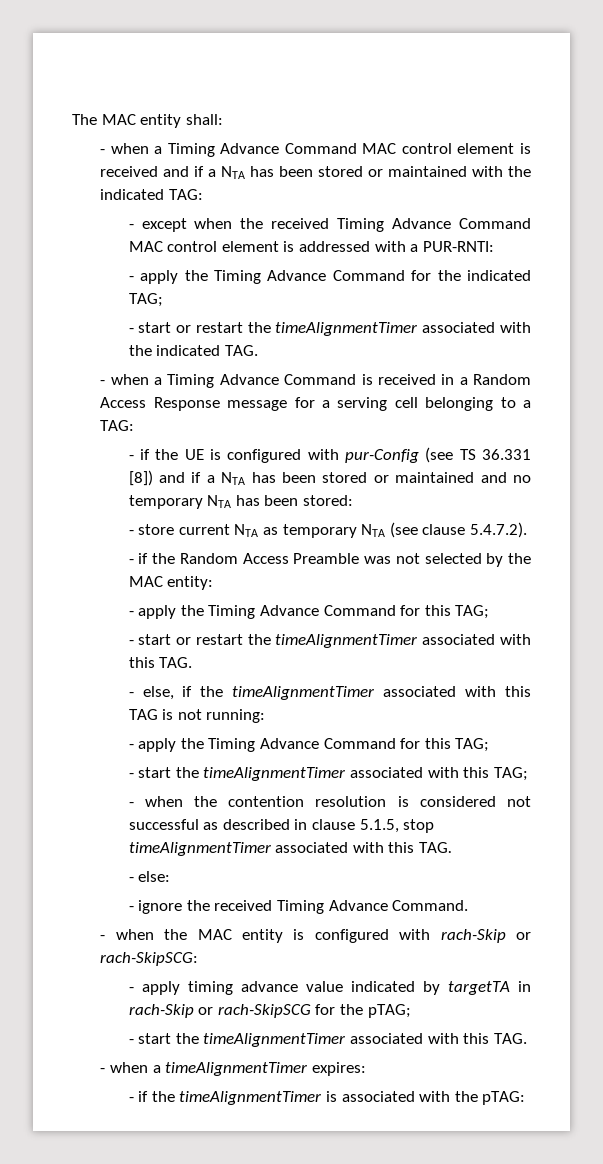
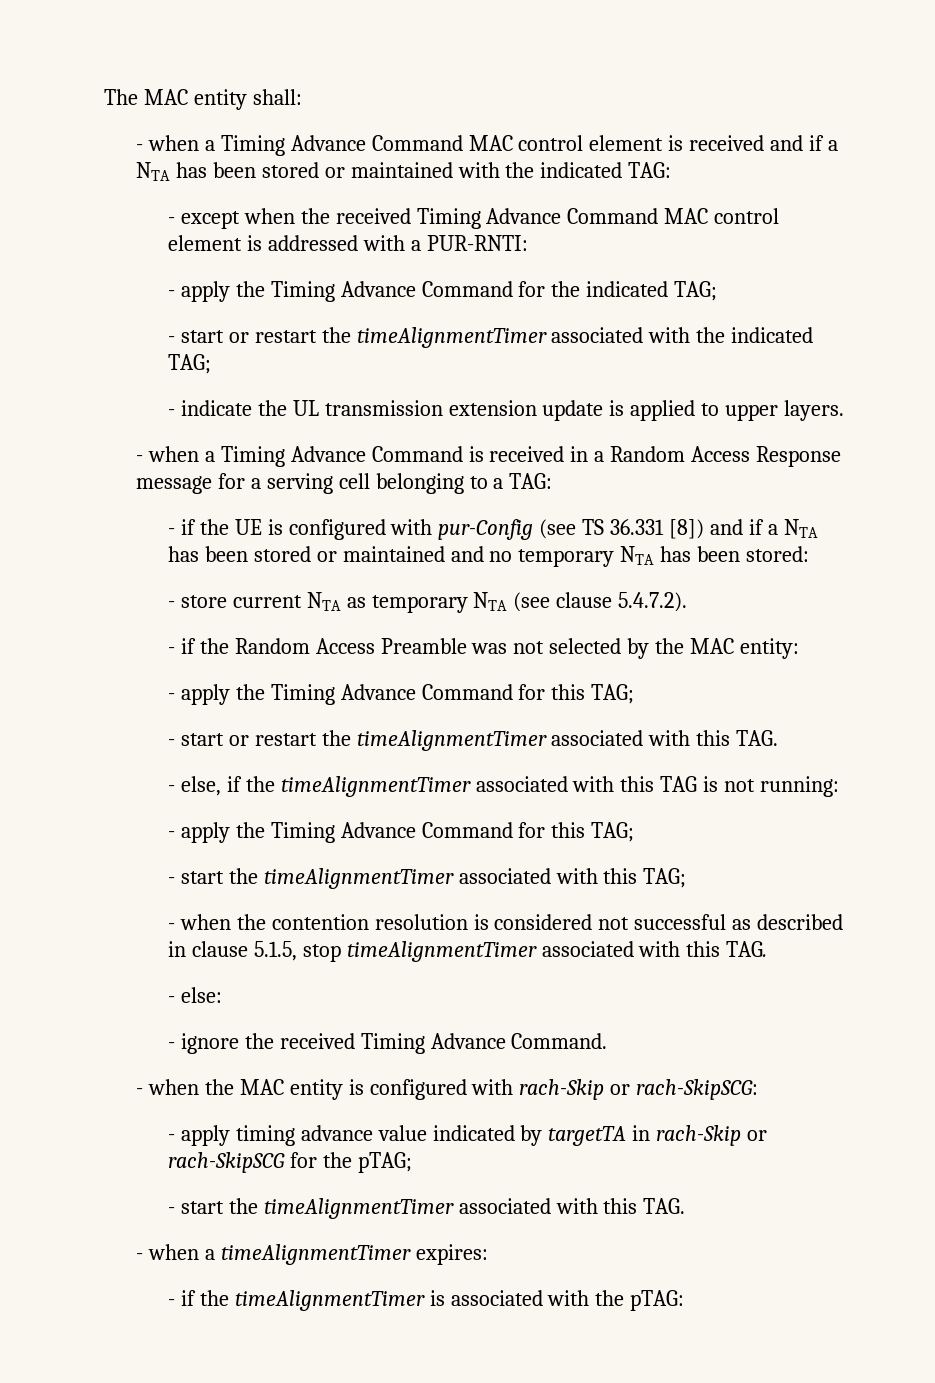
[224,345,258,356] TAG. -> [167,354,211,374] [167,400,845,421] TAG; // - indicate the UL transmission extension update is applied to upper layers.

